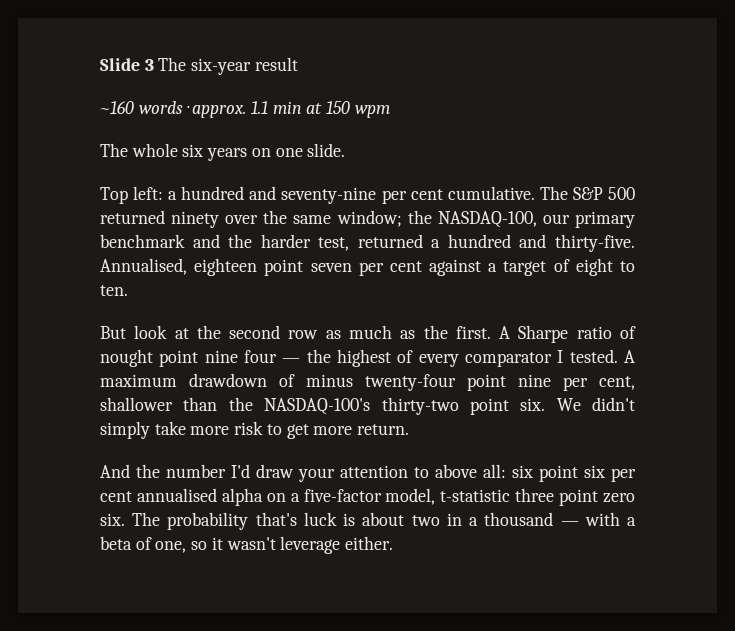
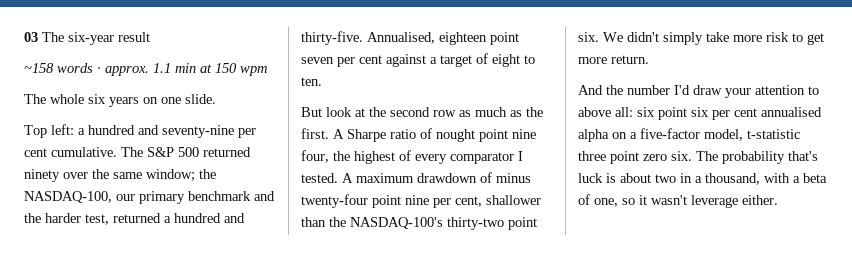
[100,58,154,71] Slide 3 -> [24,32,38,42] 03
[100,101,134,114] ~160 -> [24,63,54,73] ~158
[244,350,301,363] four — -> [301,150,329,163] four,
[484,512,579,526] thousand — -> [705,173,760,185] thousand,

